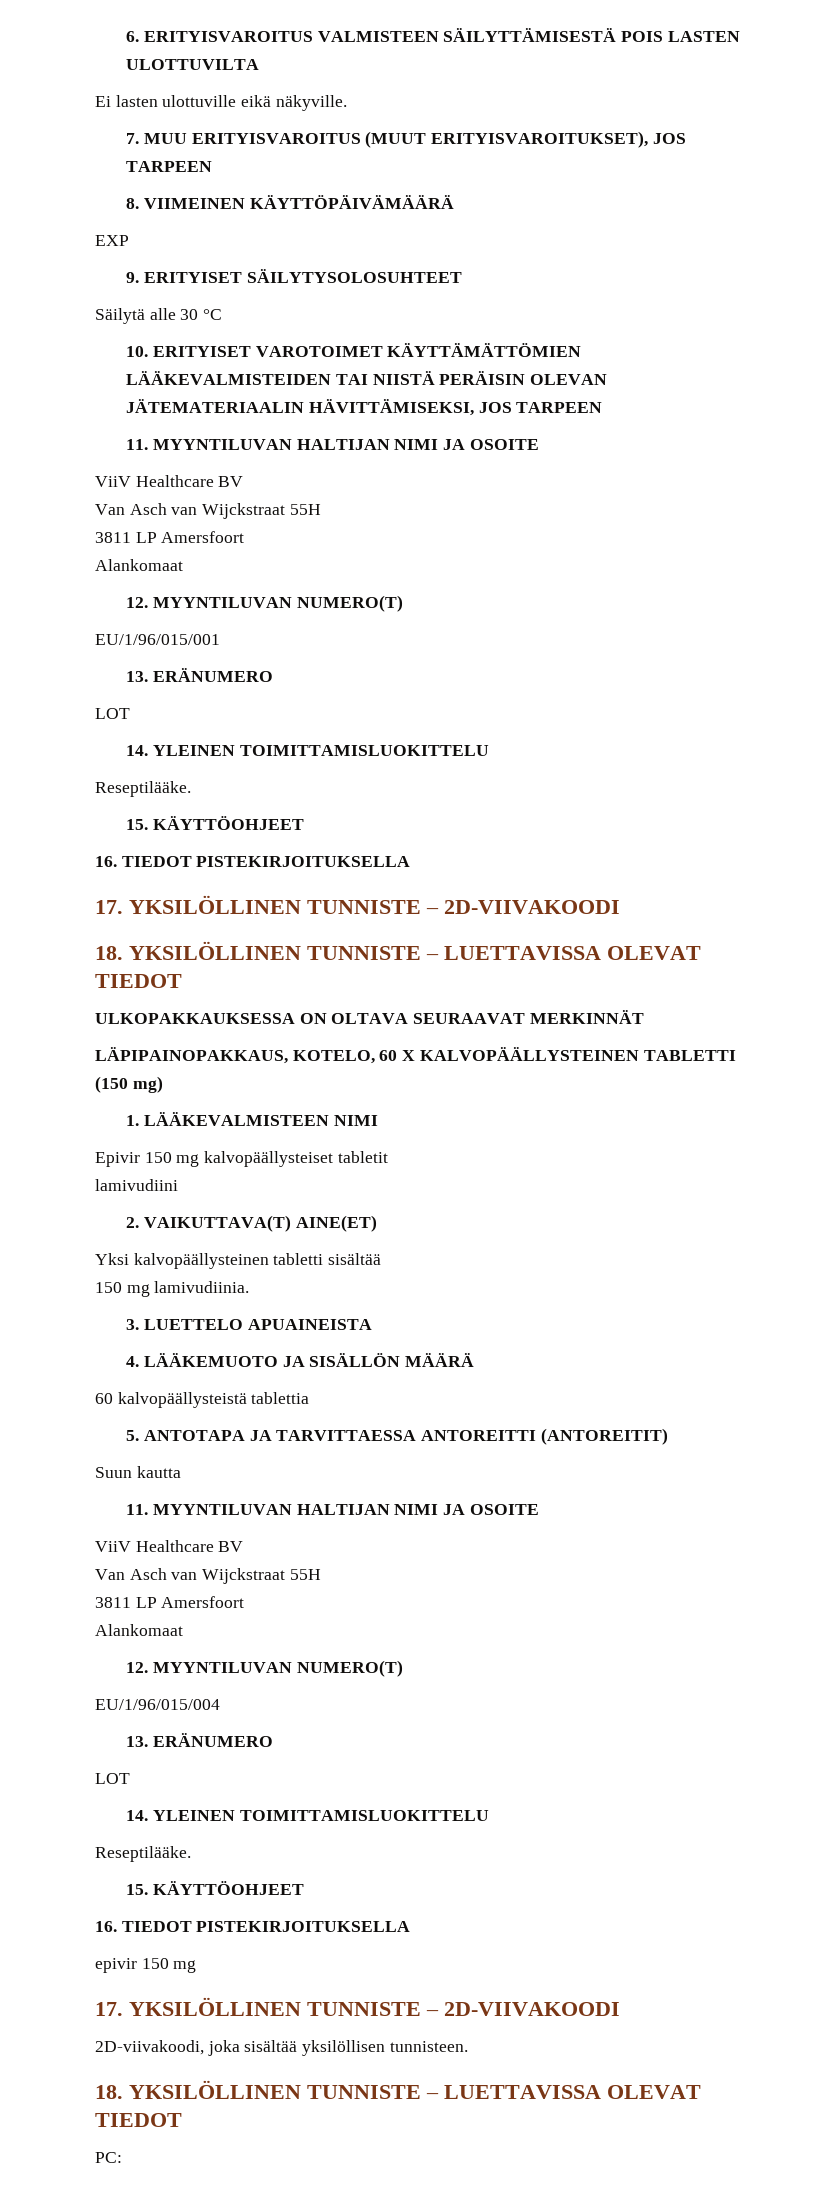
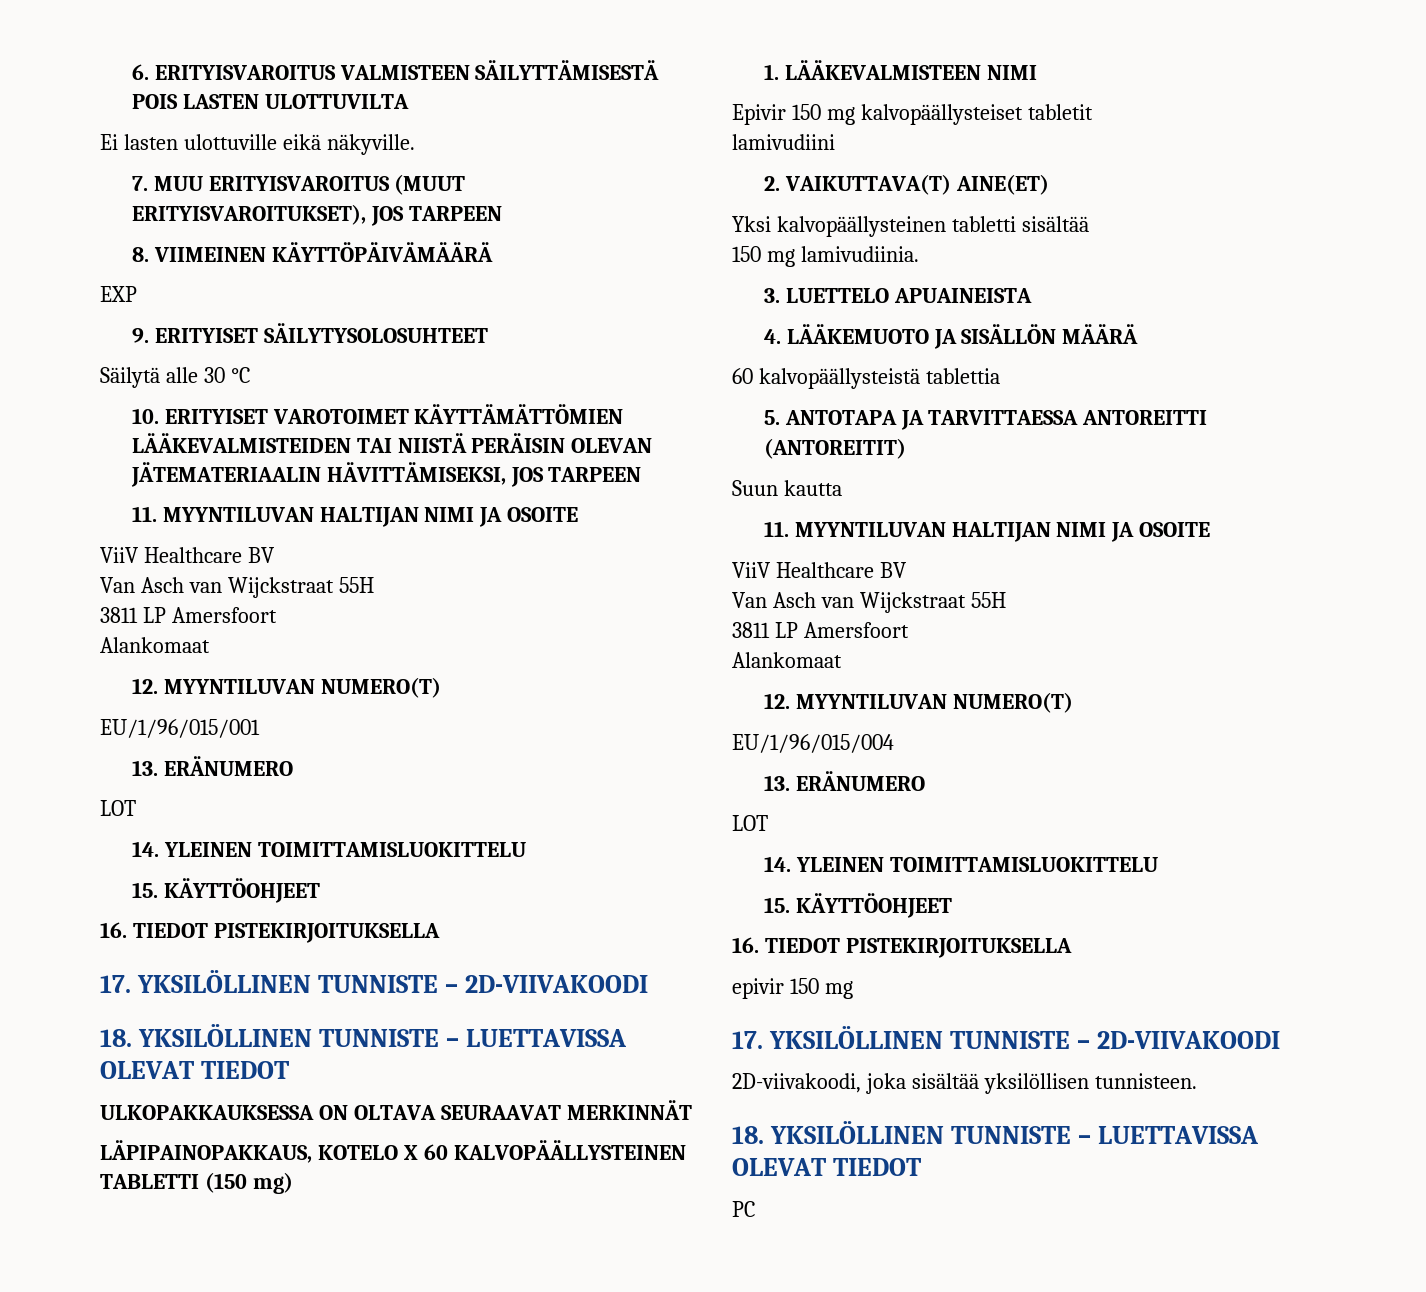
[95,781,191,797] // Reseptilääke. -> (526, 849) none
[292,1050,416,1064] KOTELO, 60 X -> [317,1144,448,1160] KOTELO X 60
[95,1846,191,1862] // Reseptilääke. -> (1158, 864) none
[95,2152,122,2163] PC: -> [732,1201,755,1217] PC

